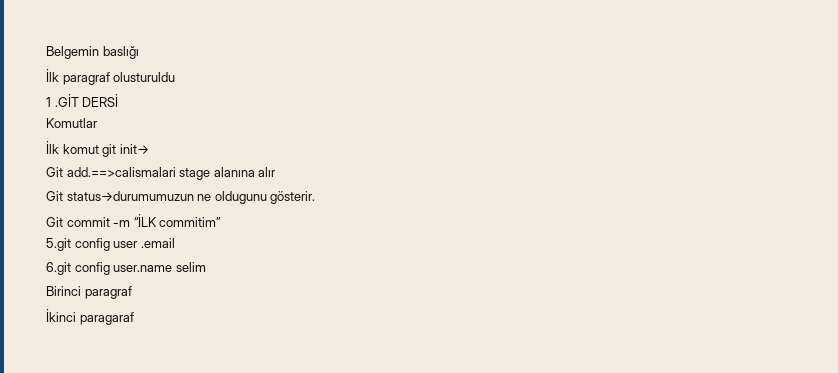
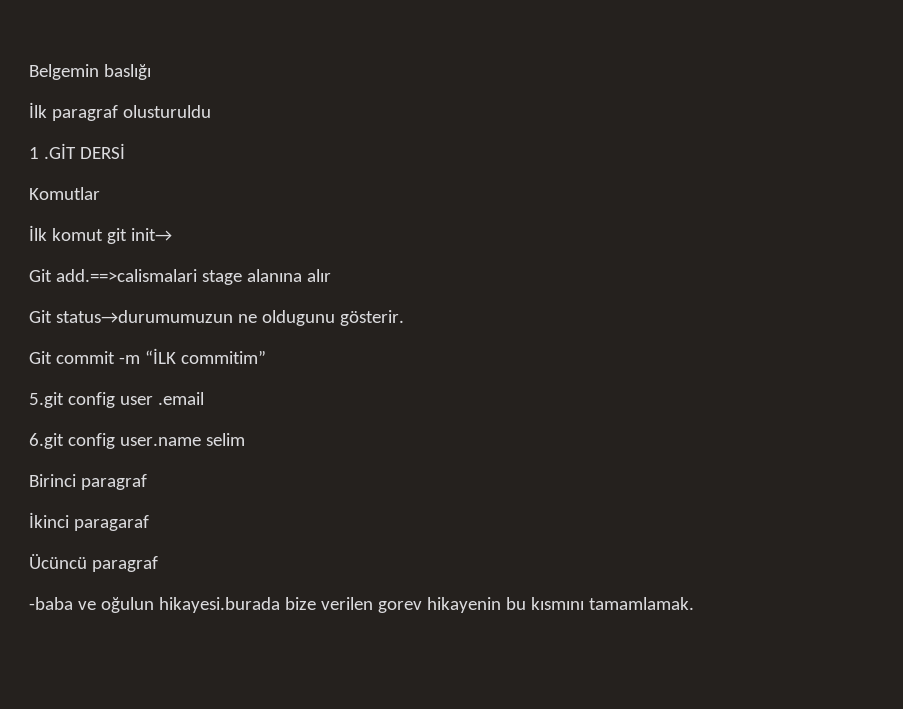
(134, 318) none -> [29,554,158,572] [29,597,694,613] // Ücüncü paragraf // -baba ve oğulun hikayesi.burada bize verilen gorev hikayenin bu kısmını tamamlamak.

